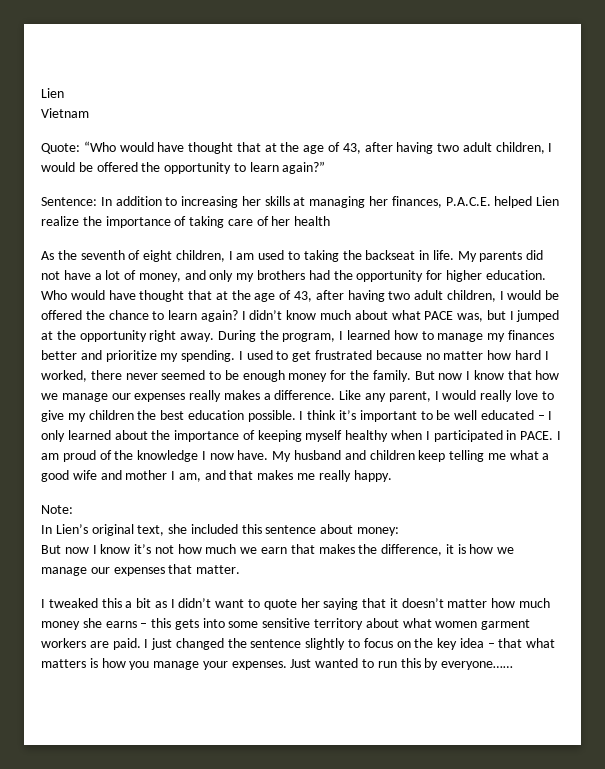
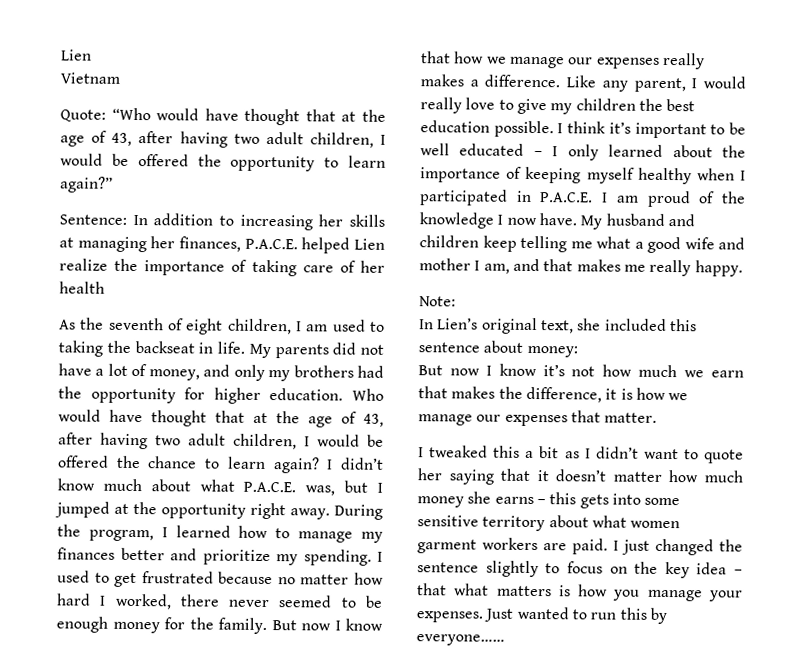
[424,311,454,320] PACE -> [243,481,297,493] P.A.C.E.
[520,431,554,440] PACE. -> [540,192,594,203] P.A.C.E.

